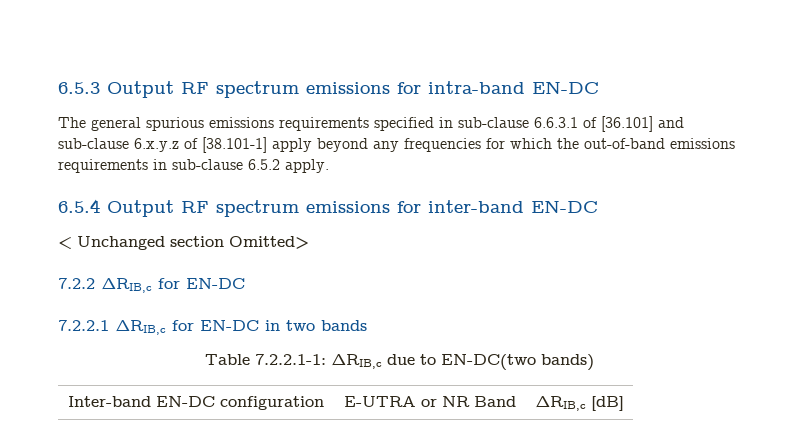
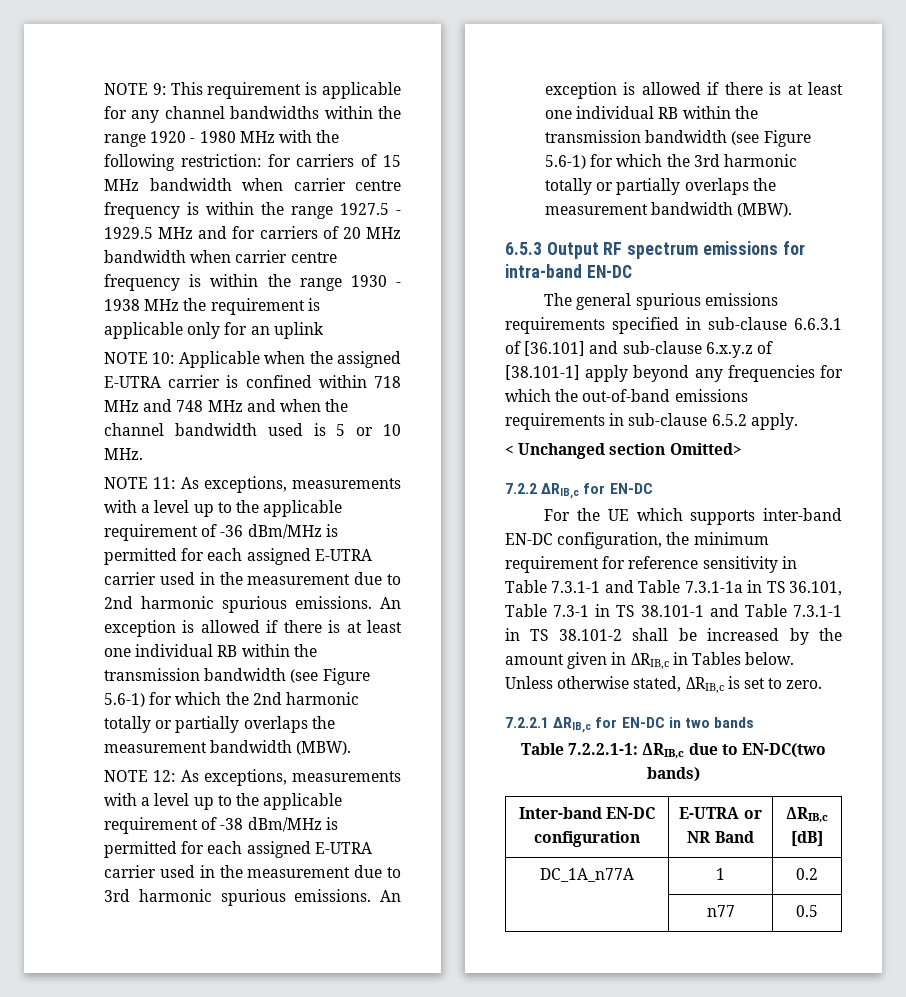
(58, 88) none -> [104,82,401,99] [104,106,402,123] [104,130,340,147] [104,154,401,171] [104,178,401,191] [104,202,401,219] [104,226,401,239] [104,250,337,263] [104,274,401,291] [104,298,320,315] [104,322,324,339] [104,351,402,368] [104,375,401,388] [104,399,349,412] [104,423,402,436] [104,448,144,460] [104,476,401,493] [104,500,343,517] [104,524,338,541] [104,548,372,565] [104,572,401,585] [104,596,401,613] [104,620,402,637] [104,644,317,657] [104,668,370,685] [104,692,359,707] [104,716,335,733] [104,740,352,755] [104,769,401,786] [104,793,343,810] [104,817,338,834] [104,841,372,858] [104,865,401,878] [104,889,401,906] [545,82,843,99] [545,106,758,119] [545,130,811,147] [545,154,797,169] [545,178,776,195] [545,202,793,217] NOTE 9: This requirement is applicable for any channel bandwidths within the range 1920 - 1980 MHz with the following restriction: for carriers of 15 MHz bandwidth when carrier centre frequency is within the range 1927.5 - 1929.5 MHz and for carriers of 20 MHz bandwidth when carrier centre frequency is within the range 1930 - 1938 MHz the requirement is applicable only for an uplink // NOTE 10: Applicable when the assigned E-UTRA carrier is confined within 718 MHz and 748 MHz and when the channel bandwidth used is 5 or 10 MHz. // NOTE 11: As exceptions, measurements with a level up to the applicable requirement of -36 dBm/MHz is permitted for each assigned E-UTRA carrier used in the measurement due to 2nd harmonic spurious emissions. An exception is allowed if there is at least one individual RB within the transmission bandwidth (see Figure 5.6-1) for which the 2nd harmonic totally or partially overlaps the measurement bandwidth (MBW). // NOTE 12: As exceptions, measurements with a level up to the applicable requirement of -38 dBm/MHz is permitted for each assigned E-UTRA carrier used in the measurement due to 3rd harmonic spurious emissions. An exception is allowed if there is at least one individual RB within the transmission bandwidth (see Figure 5.6-1) for which the 3rd harmonic totally or partially overlaps the measurement bandwidth (MBW). //
[58,199,598,217] // 6.5.4 Output RF spectrum emissions for inter-band EN-DC -> (798, 421) none
(245, 283) none -> [544,508,842,525] [505,532,769,549] [505,556,797,573] [505,580,842,596] [505,604,842,617] [505,628,842,645] [505,652,795,670] [505,676,823,694] // For the UE which supports inter-band EN-DC configuration, the minimum requirement for reference sensitivity in Table 7.3.1-1 and Table 7.3.1-1a in TS 36.101, Table 7.3-1 in TS 38.101-1 and Table 7.3.1-1 in TS 38.101-2 shall be increased by the amount given in ΔRIB,c in Tables below. Unless otherwise stated, ΔRIB,c is set to zero.
(624, 403) none -> [540,868,634,882] [716,868,725,880] [796,868,818,880] [706,905,735,917] [796,905,818,917] // DC_1A_n77A | 1 | 0.2 // | n77 | 0.5

